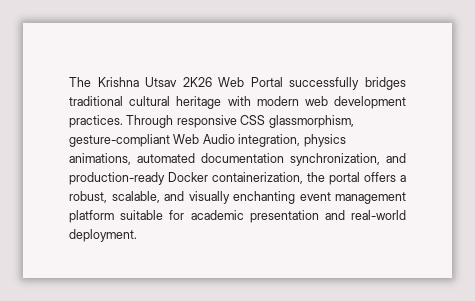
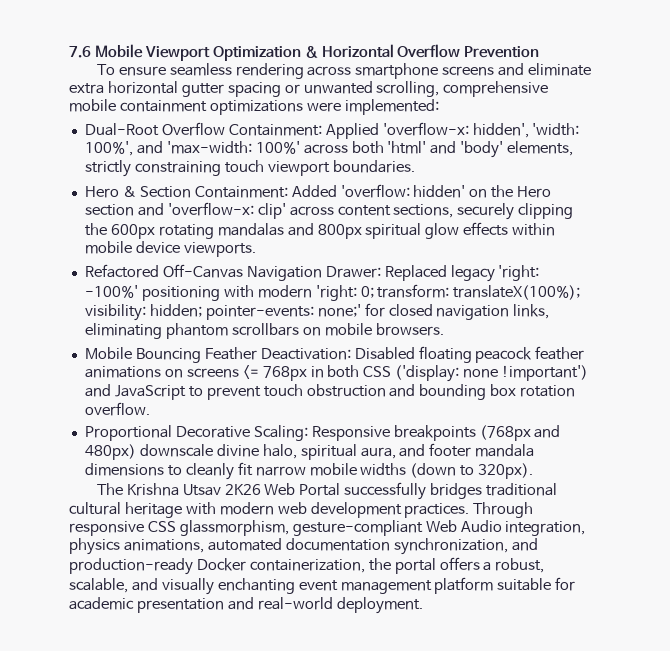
(69, 82) none -> [69,44,540,61] [96,63,592,79] [69,81,549,97] [69,99,439,115] [84,122,580,139] [84,141,574,158] [84,160,415,177] [84,184,552,198] [84,202,574,220] [84,222,556,239] [84,241,256,257] [84,264,540,282] [84,284,581,301] [84,303,550,321] [84,323,444,339] [84,346,585,363] [84,365,589,382] [84,384,576,400] [84,402,150,416] [84,425,561,441] [84,443,535,460] [84,462,534,480] 7.6 Mobile Viewport Optimization & Horizontal Overflow Prevention // To ensure seamless rendering across smartphone screens and eliminate extra horizontal gutter spacing or unwanted scrolling, comprehensive mobile containment optimizations were implemented: // Dual-Root Overflow Containment: Applied 'overflow-x: hidden', 'width: 100%', and 'max-width: 100%' across both 'html' and 'body' elements, strictly constraining touch viewport boundaries. // Hero & Section Containment: Added 'overflow: hidden' on the Hero section and 'overflow-x: clip' across content sections, securely clipping the 600px rotating mandalas and 800px spiritual glow effects within mobile device viewports. // Refactored Off-Canvas Navigation Drawer: Replaced legacy 'right: -100%' positioning with modern 'right: 0; transform: translateX(100%); visibility: hidden; pointer-events: none;' for closed navigation links, eliminating phantom scrollbars on mobile browsers. // Mobile Bouncing Feather Deactivation: Disabled floating peacock feather animations on screens <= 768px in both CSS ('display: none !important') and JavaScript to prevent touch obstruction and bounding box rotation overflow. // Proportional Decorative Scaling: Responsive breakpoints (768px and 480px) downscale divine halo, spiritual aura, and footer mandala dimensions to cleanly fit narrow mobile widths (down to 320px). //

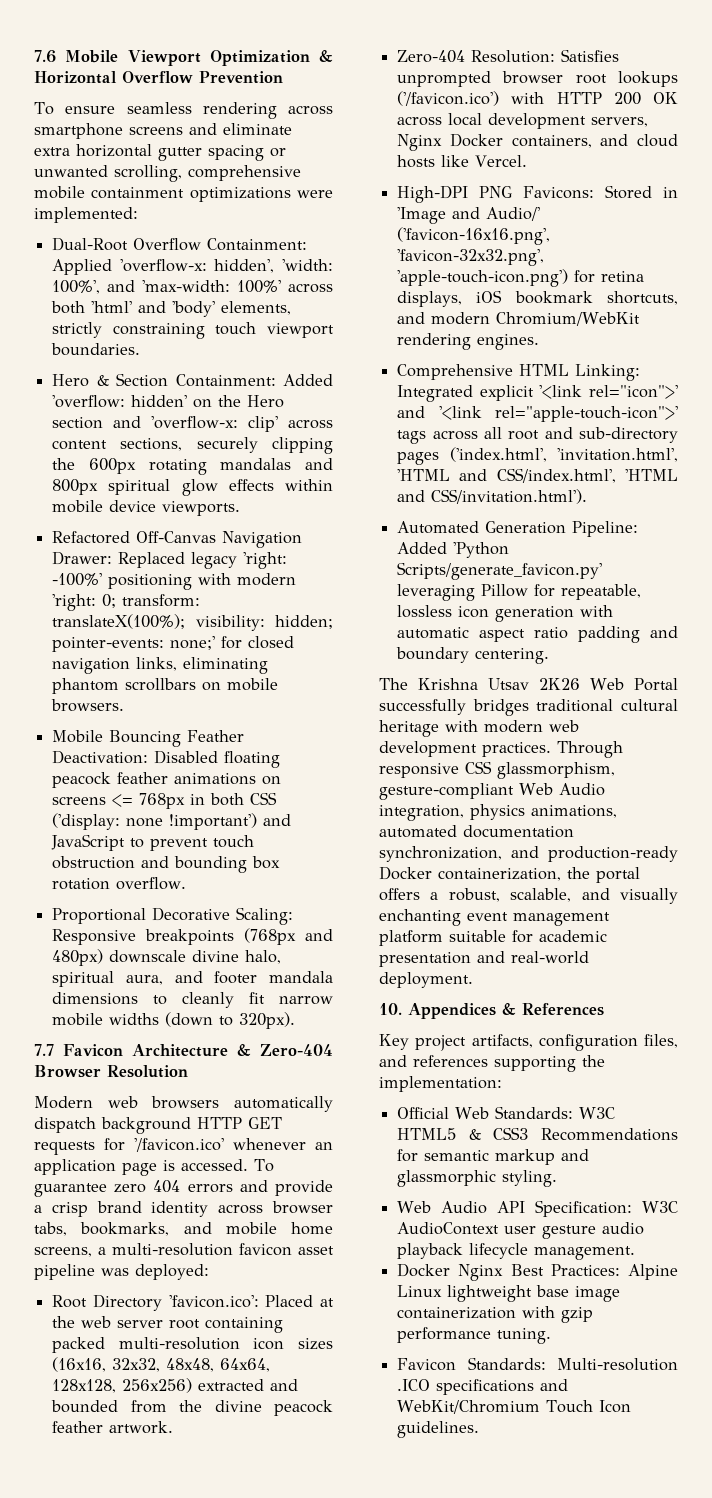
(534, 471) none -> [34,1044,333,1057] [34,1065,188,1078] [34,1096,333,1112] [34,1117,282,1134] [34,1138,333,1155] [34,1159,274,1176] [34,1180,333,1197] [34,1201,333,1217] [34,1222,333,1236] [34,1243,334,1257] [34,1264,209,1280] [52,1294,334,1311] [52,1316,284,1333] [52,1337,333,1353] [52,1357,271,1372] [52,1378,299,1393] [51,1400,333,1416] [52,1421,174,1434] [397,49,620,63] [397,71,678,87] [397,91,678,106] [397,113,649,129] [397,133,678,151] [397,155,528,168] [397,185,678,203] [397,207,541,224] [397,227,551,245] [397,249,545,266] [397,269,645,287] [397,290,678,307] [397,312,641,326] [397,333,540,350] [397,364,641,381] [397,385,678,402] [397,406,678,422] [397,427,678,444] [397,447,678,465] [397,468,678,483] [397,489,588,504] [397,521,639,537] [397,542,510,558] [397,562,603,580] [397,584,642,601] [397,605,614,622] [397,626,678,643] [396,647,550,664] // 7.7 Favicon Architecture & Zero-404 Browser Resolution // Modern web browsers automatically dispatch background HTTP GET requests for '/favicon.ico' whenever an application page is accessed. To guarantee zero 404 errors and provide a crisp brand identity across browser tabs, bookmarks, and mobile home screens, a multi-resolution favicon asset pipeline was deployed: // Root Directory 'favicon.ico': Placed at the web server root containing packed multi-resolution icon sizes (16x16, 32x32, 48x48, 64x64, 128x128, 256x256) extracted and bounded from the divine peacock feather artwork. // Zero-404 Resolution: Satisfies unprompted browser root lookups ('/favicon.ico') with HTTP 200 OK across local development servers, Nginx Docker containers, and cloud hosts like Vercel. // High-DPI PNG Favicons: Stored in 'Image and Audio/' ('favicon-16x16.png', 'favicon-32x32.png', 'apple-touch-icon.png') for retina displays, iOS bookmark shortcuts, and modern Chromium/WebKit rendering engines. // Comprehensive HTML Linking: Integrated explicit '<link rel="icon">' and '<link rel="apple-touch-icon">' tags across all root and sub-directory pages ('index.html', 'invitation.html', 'HTML and CSS/index.html', 'HTML and CSS/invitation.html'). // Automated Generation Pipeline: Added 'Python Scripts/generate_favicon.py' leveraging Pillow for repeatable, lossless icon generation with automatic aspect ratio padding and boundary centering.
(423, 605) none -> [379,1003,604,1019] [379,1034,678,1051] [379,1055,605,1072] [379,1076,502,1092] [397,1106,616,1119] [397,1127,678,1141] [397,1149,590,1165] [397,1170,558,1187] [397,1200,678,1217] [397,1222,645,1239] [397,1243,636,1260] [397,1263,678,1281] [397,1285,621,1302] [397,1306,594,1323] [397,1327,552,1344] [397,1357,678,1371] [397,1379,569,1395] [397,1400,632,1414] [397,1421,480,1438] // 10. Appendices & References // Key project artifacts, configuration files, and references supporting the implementation: // Official Web Standards: W3C HTML5 & CSS3 Recommendations for semantic markup and glassmorphic styling. // Web Audio API Specification: W3C AudioContext user gesture audio playback lifecycle management. // Docker Nginx Best Practices: Alpine Linux lightweight base image containerization with gzip performance tuning. // Favicon Standards: Multi-resolution .ICO specifications and WebKit/Chromium Touch Icon guidelines.

